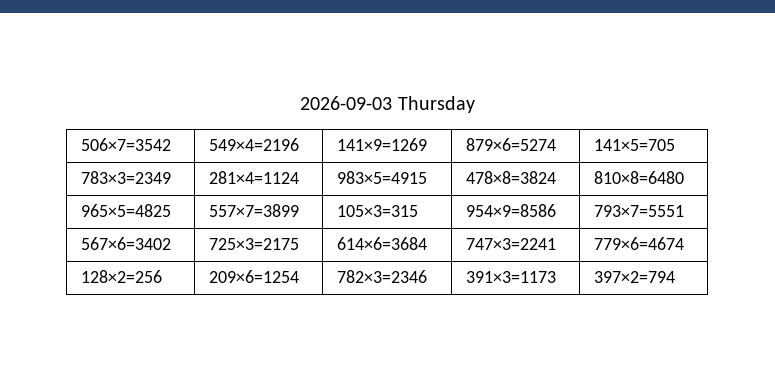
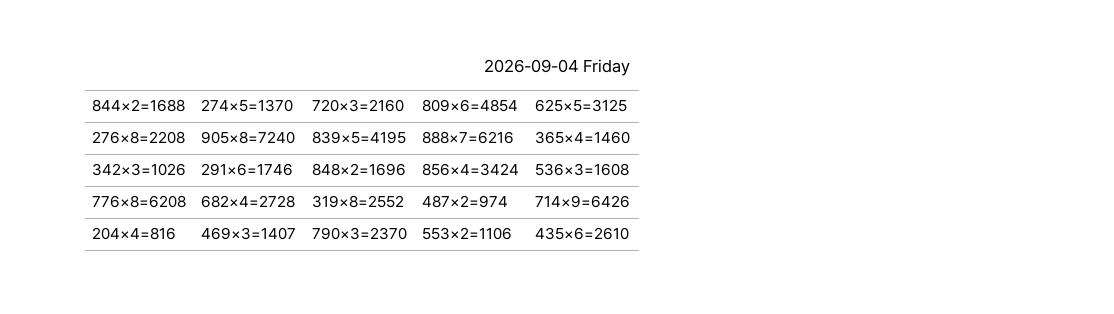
[300,96,475,113] [80,138,171,151] [208,138,299,151] [336,138,427,151] [465,138,556,151] [593,139,675,151] [80,171,171,184] [208,171,299,184] [336,171,427,184] [465,171,556,184] [593,171,684,184] [80,204,171,217] [208,204,299,217] [336,205,418,217] [465,204,556,217] [593,205,684,217] [80,237,171,250] [208,238,299,250] [336,237,427,250] [465,238,556,250] [593,237,684,250] [80,270,162,283] [208,270,299,283] [336,270,427,283] [465,271,556,283] [593,271,675,283] 2026-09-03 Thursday // 506×7=3542 | 549×4=2196 | 141×9=1269 | 879×6=5274 | 141×5=705 // 783×3=2349 | 281×4=1124 | 983×5=4915 | 478×8=3824 | 810×8=6480 // 965×5=4825 | 557×7=3899 | 105×3=315 | 954×9=8586 | 793×7=5551 // 567×6=3402 | 725×3=2175 | 614×6=3684 | 747×3=2241 | 779×6=4674 // 128×2=256 | 209×6=1254 | 782×3=2346 | 391×3=1173 | 397×2=794 -> [483,59,631,76] [92,99,186,112] [201,99,294,112] [312,99,405,112] [422,99,519,112] [535,99,628,112] [92,131,186,144] [201,131,296,144] [312,131,407,144] [422,131,515,144] [535,131,631,144] [92,163,187,176] [201,163,294,176] [312,163,407,176] [422,163,520,176] [535,163,630,176] [92,195,187,208] [201,195,296,208] [312,195,405,208] [422,195,509,208] [535,195,631,208] [92,227,177,240] [201,227,297,240] [312,227,408,240] [422,227,513,240] [535,227,630,240] 2026-09-04 Friday // 844×2=1688 | 274×5=1370 | 720×3=2160 | 809×6=4854 | 625×5=3125 // 276×8=2208 | 905×8=7240 | 839×5=4195 | 888×7=6216 | 365×4=1460 // 342×3=1026 | 291×6=1746 | 848×2=1696 | 856×4=3424 | 536×3=1608 // 776×8=6208 | 682×4=2728 | 319×8=2552 | 487×2=974 | 714×9=6426 // 204×4=816 | 469×3=1407 | 790×3=2370 | 553×2=1106 | 435×6=2610

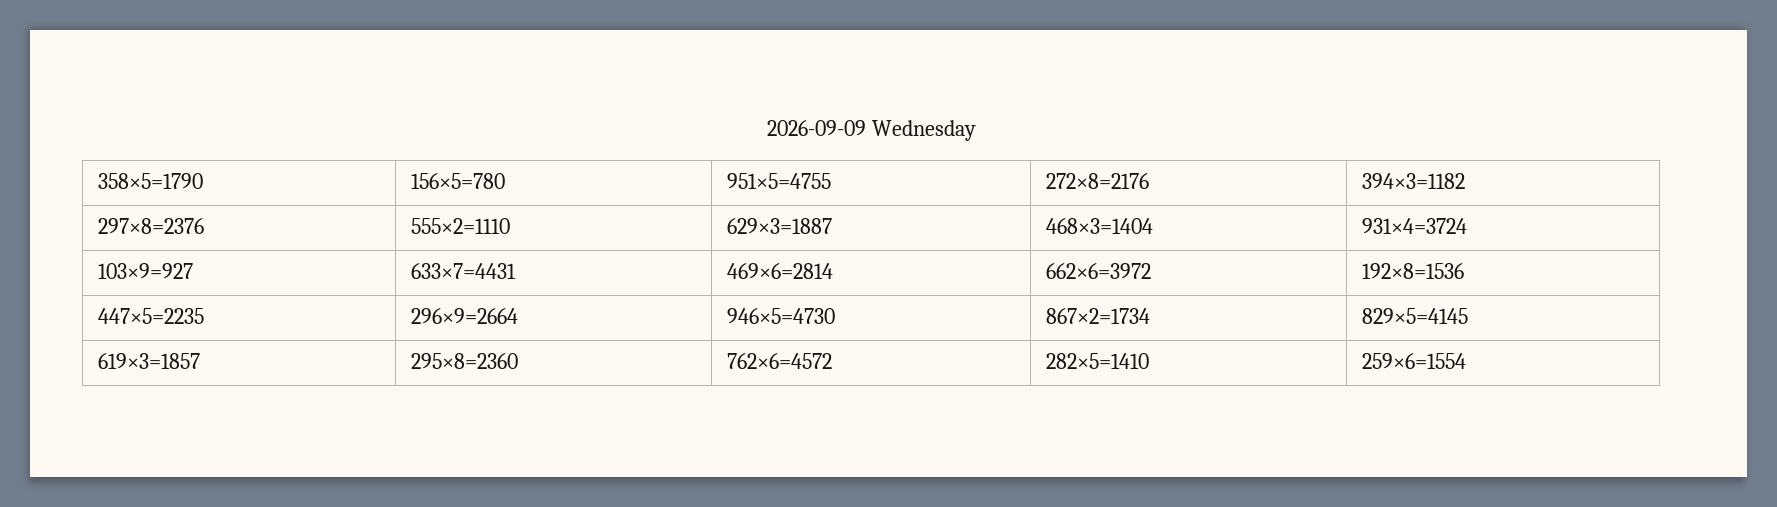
[483,59,631,76] [92,99,186,112] [201,99,294,112] [312,99,405,112] [422,99,519,112] [535,99,628,112] [92,131,186,144] [201,131,296,144] [312,131,407,144] [422,131,515,144] [535,131,631,144] [92,163,187,176] [201,163,294,176] [312,163,407,176] [422,163,520,176] [535,163,630,176] [92,195,187,208] [201,195,296,208] [312,195,405,208] [422,195,509,208] [535,195,631,208] [92,227,177,240] [201,227,297,240] [312,227,408,240] [422,227,513,240] [535,227,630,240] 2026-09-04 Friday // 844×2=1688 | 274×5=1370 | 720×3=2160 | 809×6=4854 | 625×5=3125 // 276×8=2208 | 905×8=7240 | 839×5=4195 | 888×7=6216 | 365×4=1460 // 342×3=1026 | 291×6=1746 | 848×2=1696 | 856×4=3424 | 536×3=1608 // 776×8=6208 | 682×4=2728 | 319×8=2552 | 487×2=974 | 714×9=6426 // 204×4=816 | 469×3=1407 | 790×3=2370 | 553×2=1106 | 435×6=2610 -> [767,120,976,141] [98,173,204,189] [411,173,506,189] [727,173,832,189] [1046,173,1150,189] [1362,173,1466,189] [98,218,205,234] [411,218,511,234] [727,218,833,234] [1046,218,1154,234] [1362,218,1468,234] [98,263,194,279] [411,263,517,279] [727,263,834,279] [1046,263,1152,279] [1362,263,1465,279] [98,308,205,324] [411,308,519,324] [727,308,836,324] [1046,308,1151,324] [1362,308,1469,324] [98,353,201,369] [411,353,519,369] [727,353,833,369] [1046,353,1150,369] [1362,353,1467,369] 2026-09-09 Wednesday // 358×5=1790 | 156×5=780 | 951×5=4755 | 272×8=2176 | 394×3=1182 // 297×8=2376 | 555×2=1110 | 629×3=1887 | 468×3=1404 | 931×4=3724 // 103×9=927 | 633×7=4431 | 469×6=2814 | 662×6=3972 | 192×8=1536 // 447×5=2235 | 296×9=2664 | 946×5=4730 | 867×2=1734 | 829×5=4145 // 619×3=1857 | 295×8=2360 | 762×6=4572 | 282×5=1410 | 259×6=1554

